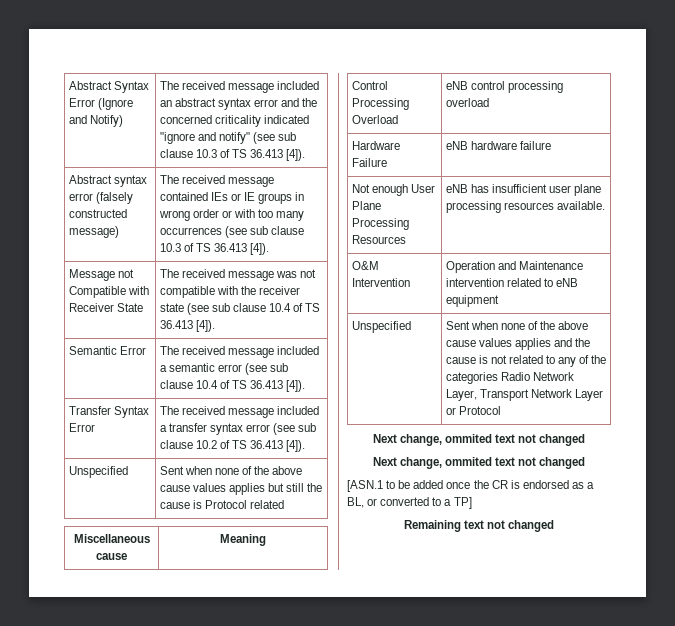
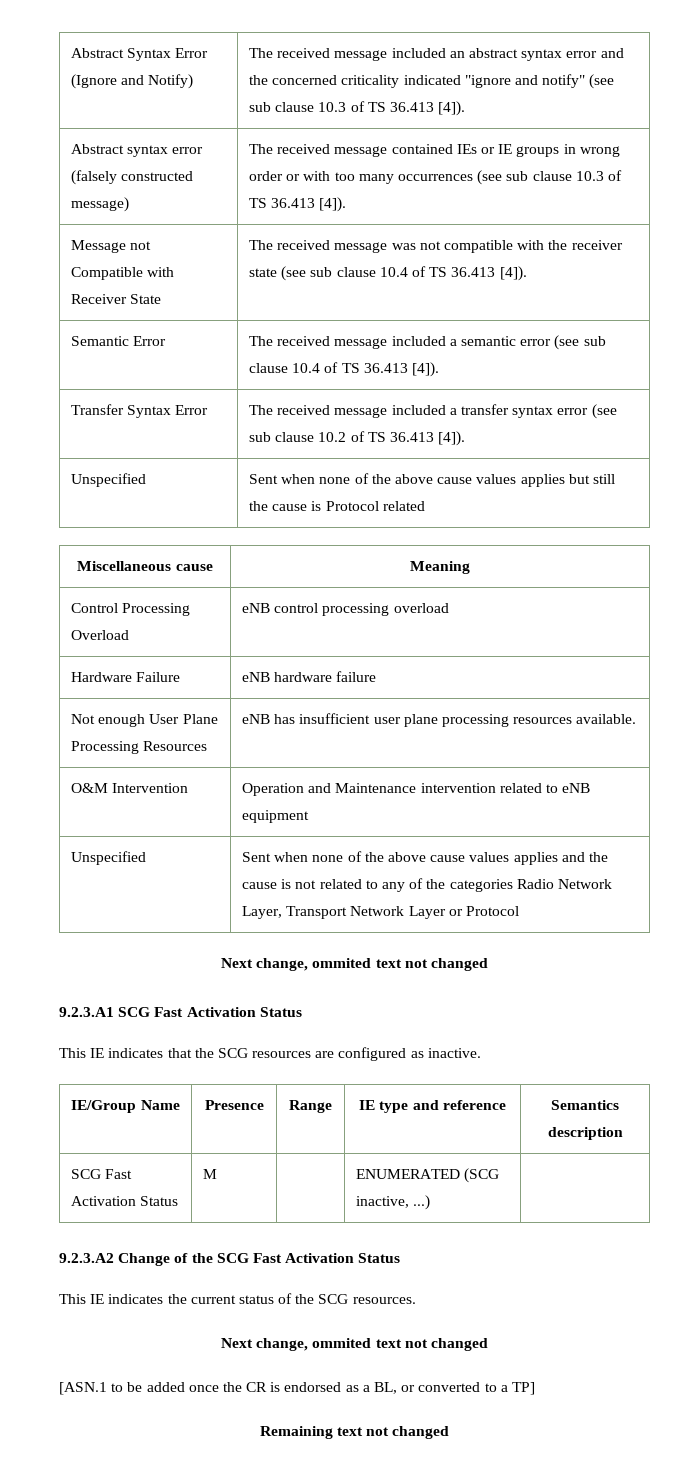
(586, 440) none -> [59,1007,302,1017] [59,1047,481,1061] [71,1100,180,1113] [204,1100,264,1110] [289,1100,332,1113] [359,1100,506,1113] [551,1100,619,1110] [547,1127,623,1140] [71,1169,133,1179] [71,1196,179,1206] [203,1169,218,1179] [356,1168,500,1183] [356,1195,431,1210] [59,1253,401,1266] [59,1293,416,1304] // 9.2.3.A1 SCG Fast Activation Status // This IE indicates that the SCG resources are configured as inactive. // IE/Group Name | Presence | Range | IE type and reference | Semantics description // SCG Fast Activation Status | M | | ENUMERATED (SCG inactive, ...) | // 9.2.3.A2 Change of the SCG Fast Activation Status // This IE indicates the current status of the SCG resources.

